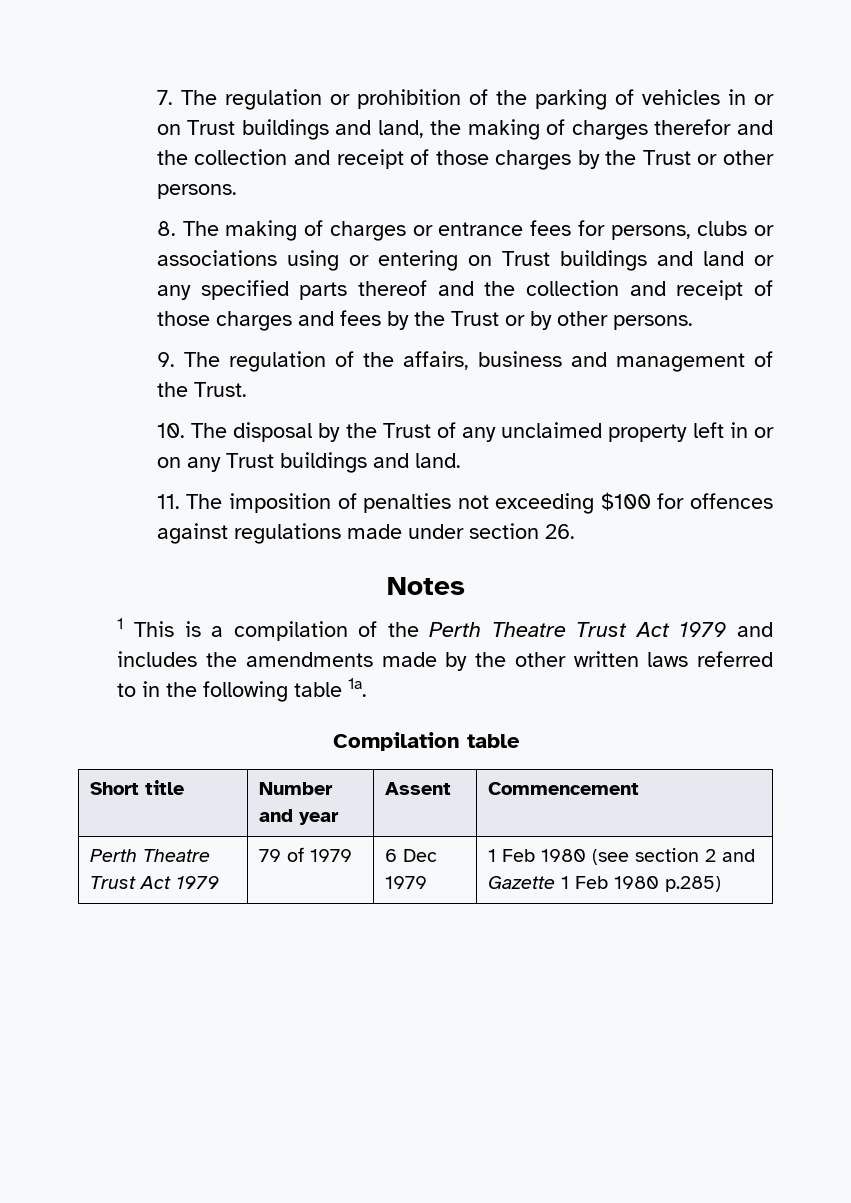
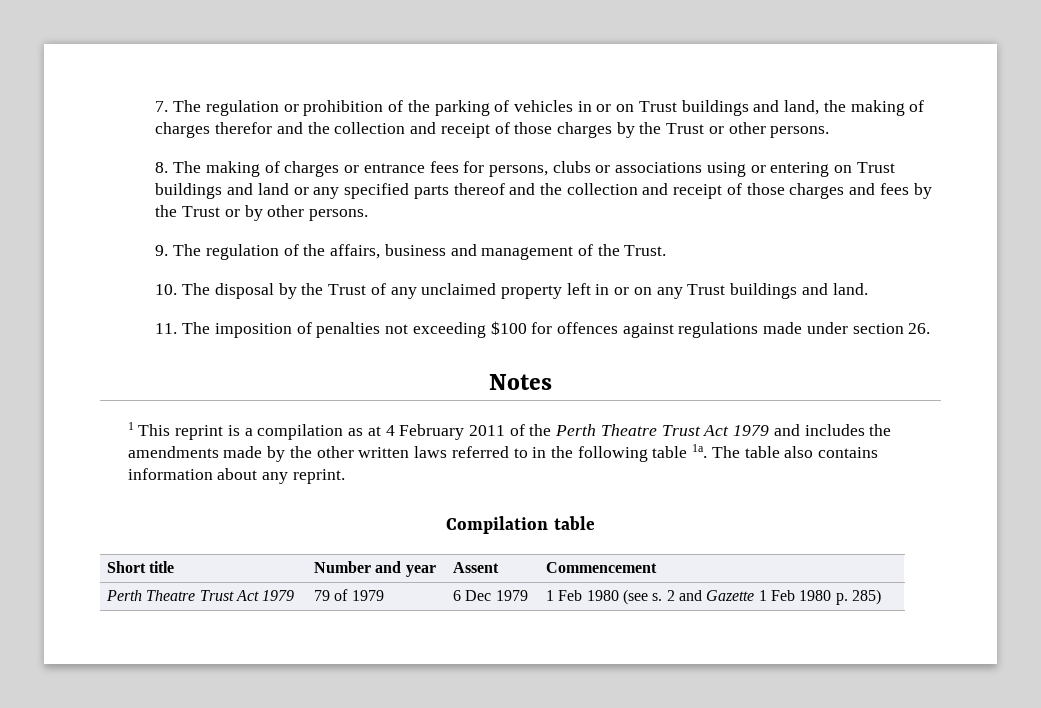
(174, 629) none -> [175,425,224,440] reprint
(348, 631) none -> [348,424,505,440] as at 4 February 2011
(368, 687) none -> [711,446,879,458] [127,468,345,484] The table also contains information about any reprint.
[635,848,700,862] section -> [652,593,663,601] s.
[665,876,722,892] p.285) -> [835,589,881,605] p. 285)

